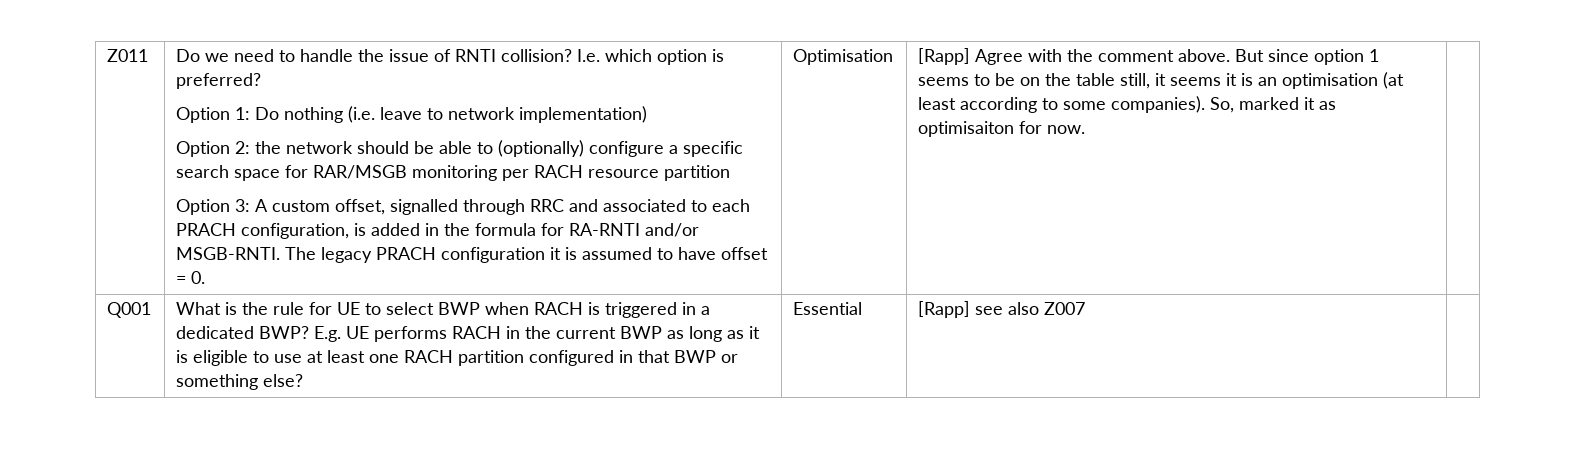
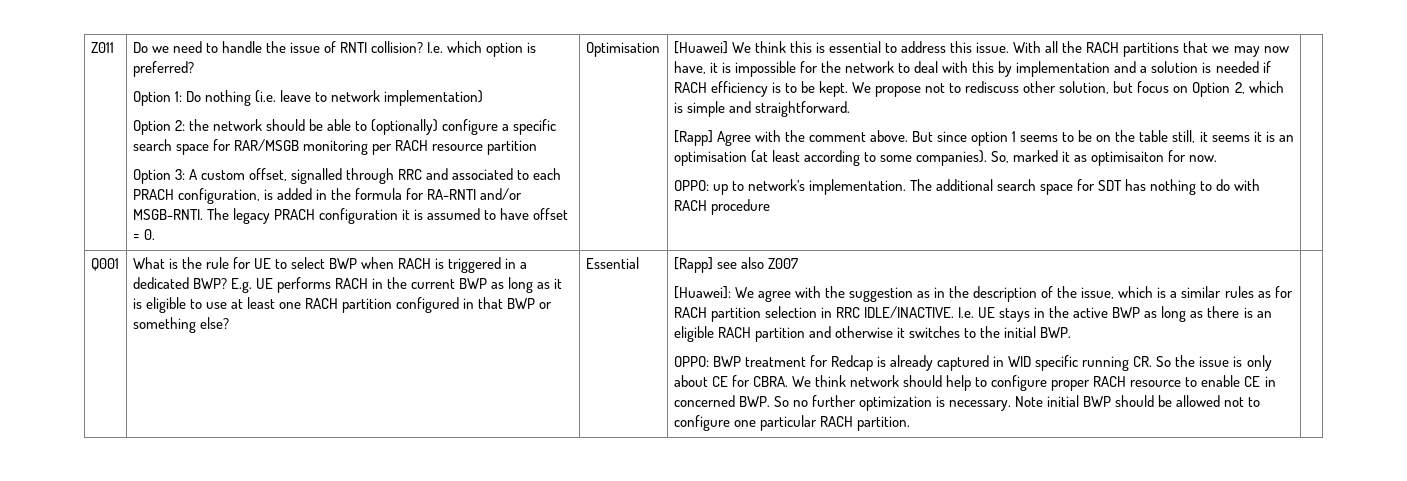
(894, 57) none -> [673,41,1289,57] [673,61,1271,77] [673,81,1284,97] [673,101,850,117] [Huawei] We think this is essential to address this issue. With all the RACH partitions that we may now have, it is impossible for the network to deal with this by implementation and a solution is needed if RACH efficiency is to be kept. We propose not to rediscuss other solution, but focus on Option 2, which is simple and straightforward. //
(1086, 129) none -> [673,179,1261,195] [673,199,770,215] // OPPO: up to network’s implementation. The additional search space for SDT has nothing to do with RACH procedure
(1086, 308) none -> [673,286,1293,302] [673,306,1272,322] [673,326,1072,342] [673,355,1272,371] [673,375,1276,391] [673,395,1261,411] [673,415,910,431] // [Huawei]: We agree with the suggestion as in the description of the issue, which is a similar rules as for RACH partition selection in RRC IDLE/INACTIVE. I.e. UE stays in the active BWP as long as there is an eligible RACH partition and otherwise it switches to the initial BWP. // OPPO: BWP treatment for Redcap is already captured in WID specific running CR. So the issue is only about CE for CBRA. We think network should help to configure proper RACH resource to enable CE in concerned BWP. So no further optimization is necessary. Note initial BWP should be allowed not to configure one particular RACH partition.

